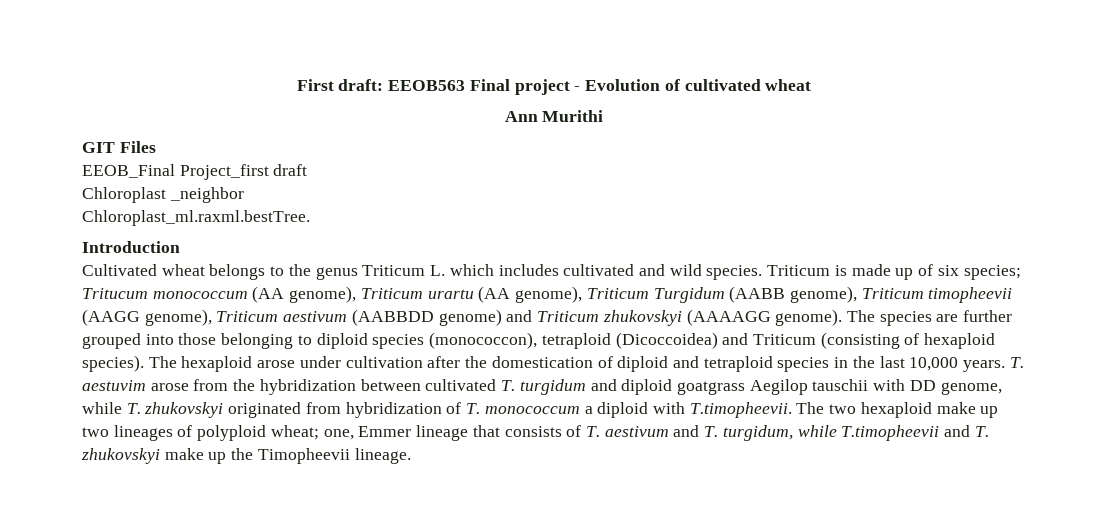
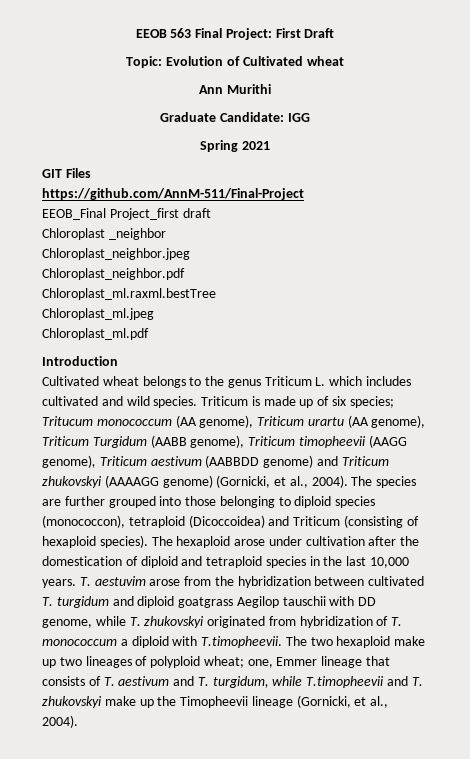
[296,79,581,95] First draft: EEOB563 Final project - -> [135,28,335,40] [126,56,163,68] EEOB 563 Final Project: First Draft // Topic:
[684,79,761,91] cultivated -> [242,56,303,66] Cultivated
(604, 116) none -> [160,112,310,122] [200,140,270,152] // Graduate Candidate: IGG // Spring 2021
(156, 147) none -> [42,188,304,200] // https://github.com/AnnM-511/Final-Project
[82,210,310,226] Chloroplast_ml.raxml.bestTree. -> [42,248,190,260] [42,268,185,280] [42,288,216,300] [42,308,154,320] [42,328,149,340] Chloroplast_neighbor.jpeg // Chloroplast_neighbor.pdf // Chloroplast_ml.raxml.bestTree // Chloroplast_ml.jpeg // Chloroplast_ml.pdf
[775,309,843,326] genome). -> [162,475,348,488] genome) (Gornicki, et al., 2004).
[354,448,411,464] lineage. -> [251,695,389,708] [42,715,78,728] lineage (Gornicki, et al., 2004).

